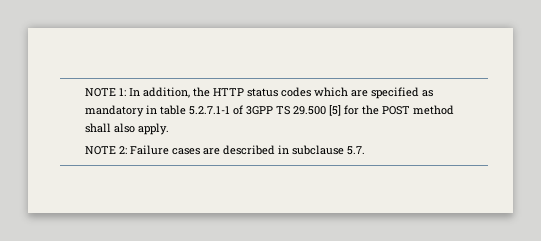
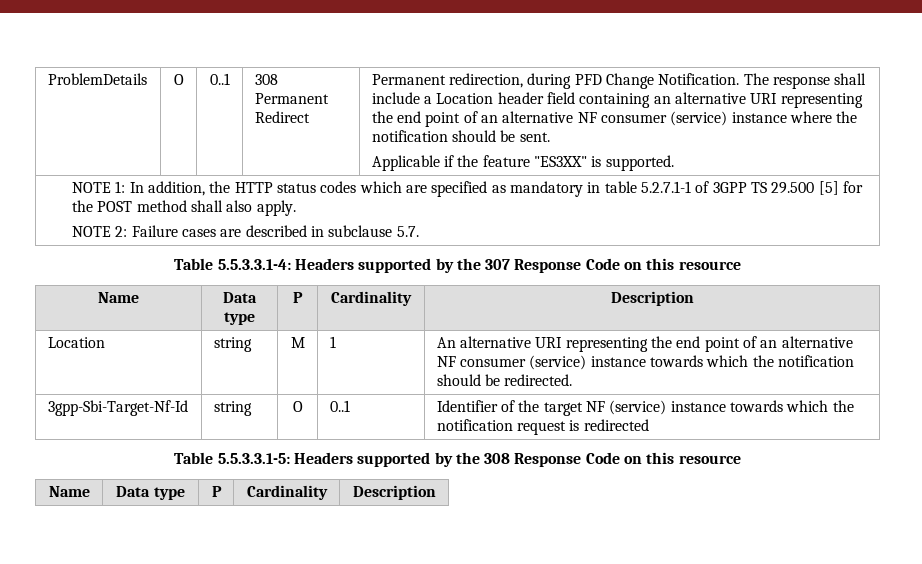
(85, 92) none -> [47,73,147,85] [173,74,184,85] [209,73,230,85] [254,74,278,85] [254,93,329,104] [254,111,310,123] [371,73,867,89] [371,92,863,108] [371,111,858,127] [371,130,550,142] [371,155,674,171] ProblemDetails | O | 0..1 | 308 Permanent Redirect | Permanent redirection, during PFD Change Notification. The response shall include a Location header field containing an alternative URI representing the end point of an alternative NF consumer (service) instance where the notification should be sent. // Applicable if the feature "ES3XX" is supported. //
(366, 150) none -> [174,258,741,273] [98,292,139,303] [223,292,257,303] [224,312,255,325] [293,292,303,303] [331,291,412,306] [610,291,694,306] [47,337,105,348] [213,337,252,352] [290,337,305,348] [329,336,336,348] [436,336,853,352] [436,355,854,370] [436,374,573,386] [47,400,188,416] [213,401,252,416] [292,401,303,412] [329,400,350,412] [436,400,854,416] [436,419,649,435] [174,452,741,467] [48,486,90,497] [116,486,185,500] [211,486,222,497] [246,485,328,500] [352,485,436,500] // Table 5.5.3.3.1-4: Headers supported by the 307 Response Code on this resource // Name | Data type | P | Cardinality | Description // Location | string | M | 1 | An alternative URI representing the end point of an alternative NF consumer (service) instance towards which the notification should be redirected. // 3gpp-Sbi-Target-Nf-Id | string | O | 0..1 | Identifier of the target NF (service) instance towards which the notification request is redirected // Table 5.5.3.3.1-5: Headers supported by the 308 Response Code on this resource // Name | Data type | P | Cardinality | Description

